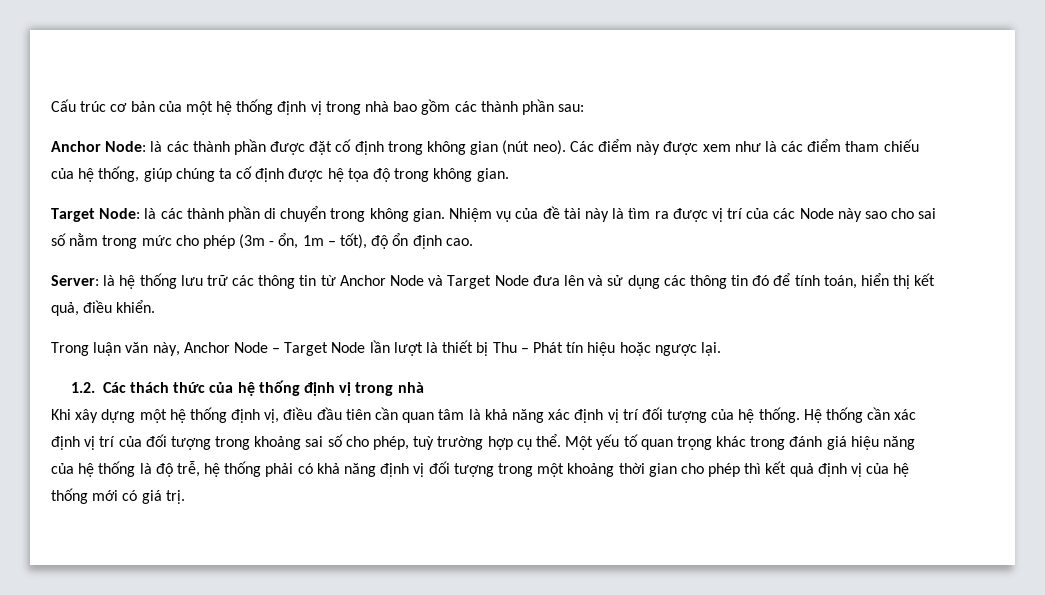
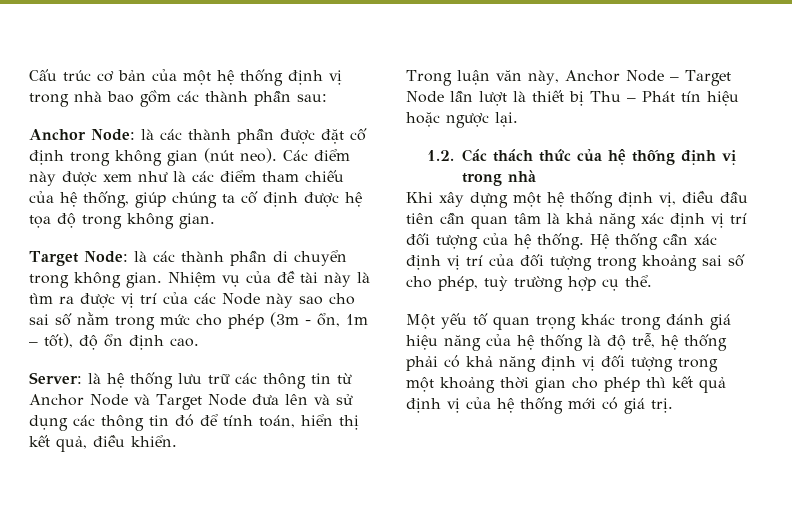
(561, 440) none -> (652, 281) //

